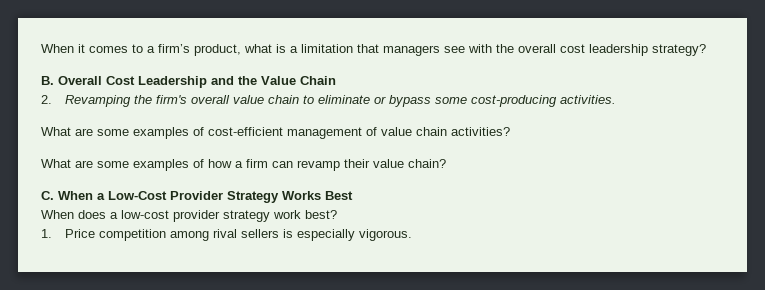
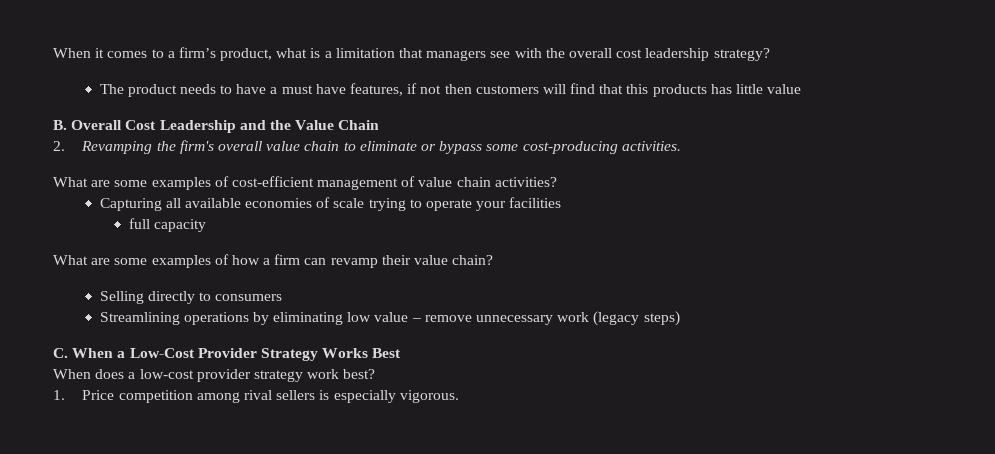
(706, 50) none -> [99,83,802,97] // The product needs to have a must have features, if not then customers will find that this products has little value
(510, 131) none -> [99,197,562,211] [128,218,207,232] // Capturing all available economies of scale trying to operate your facilities // full capacity
(446, 163) none -> [99,291,283,304] [99,311,680,326] // Selling directly to consumers // Streamlining operations by eliminating low value – remove unnecessary work (legacy steps)

